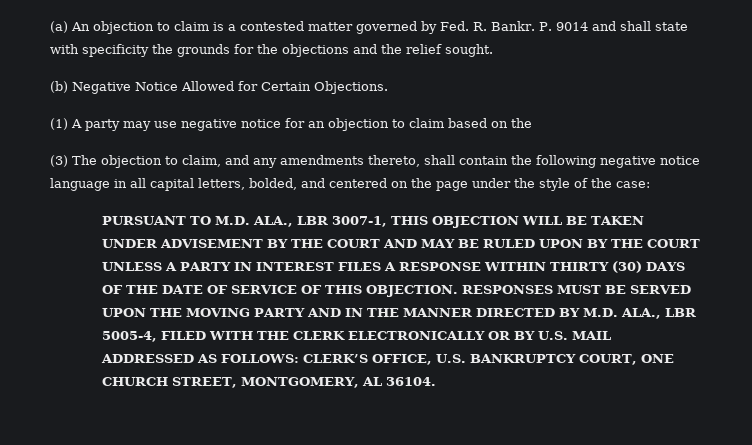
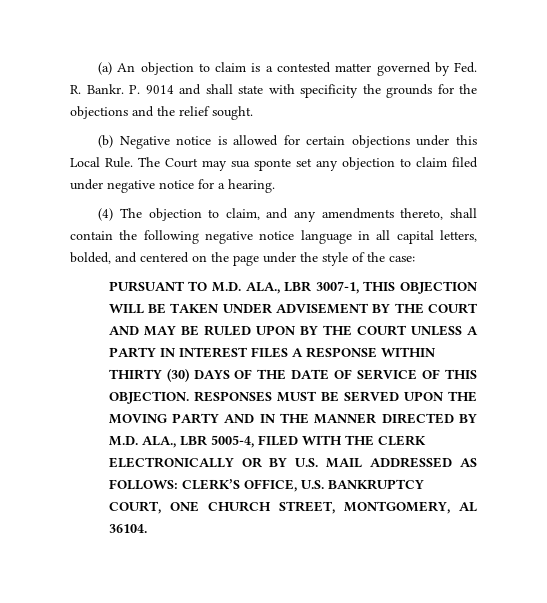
[135,81,388,94] [50,118,532,131] [50,155,68,167] Notice Allowed for Certain Objections. // (1) A party may use negative notice for an objection to claim based on the // (3) -> [176,135,477,148] [70,157,478,171] [70,179,275,193] [98,208,114,221] notice is allowed for certain objections under this Local Rule. The Court may sua sponte set any objection to claim filed under negative notice for a hearing. // (4)

